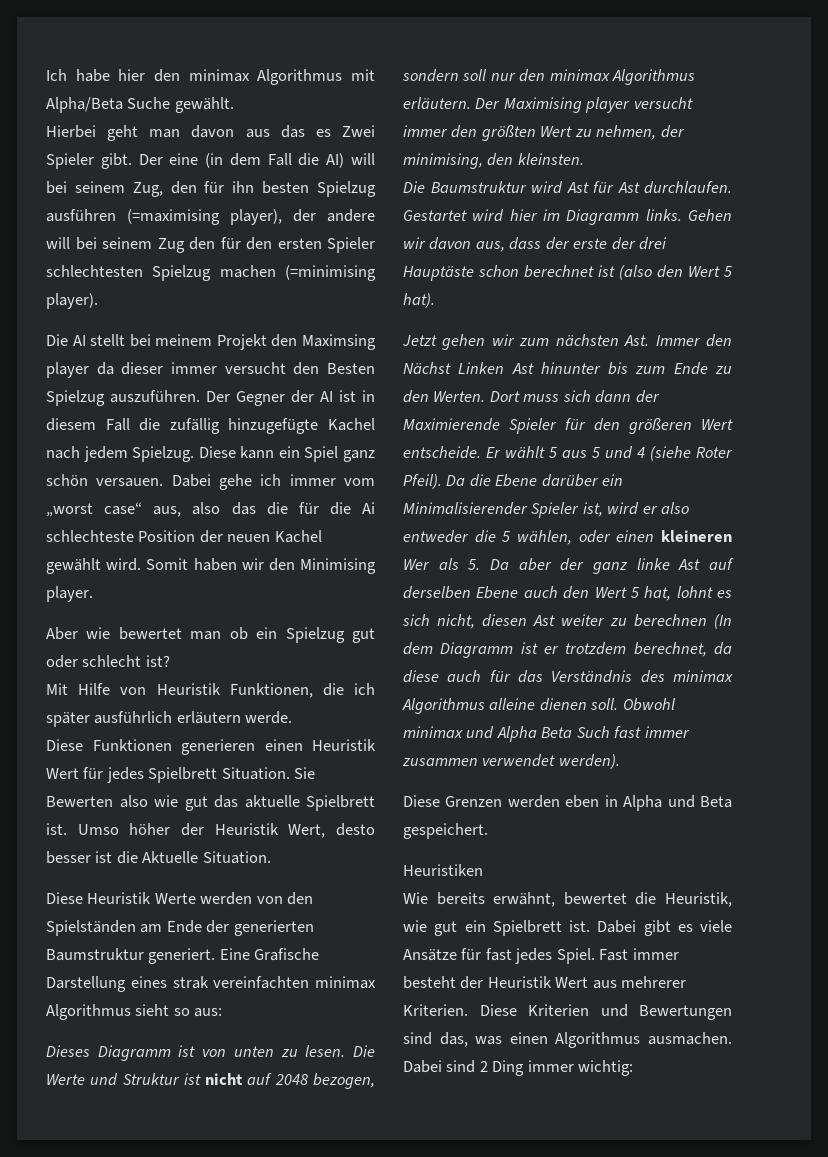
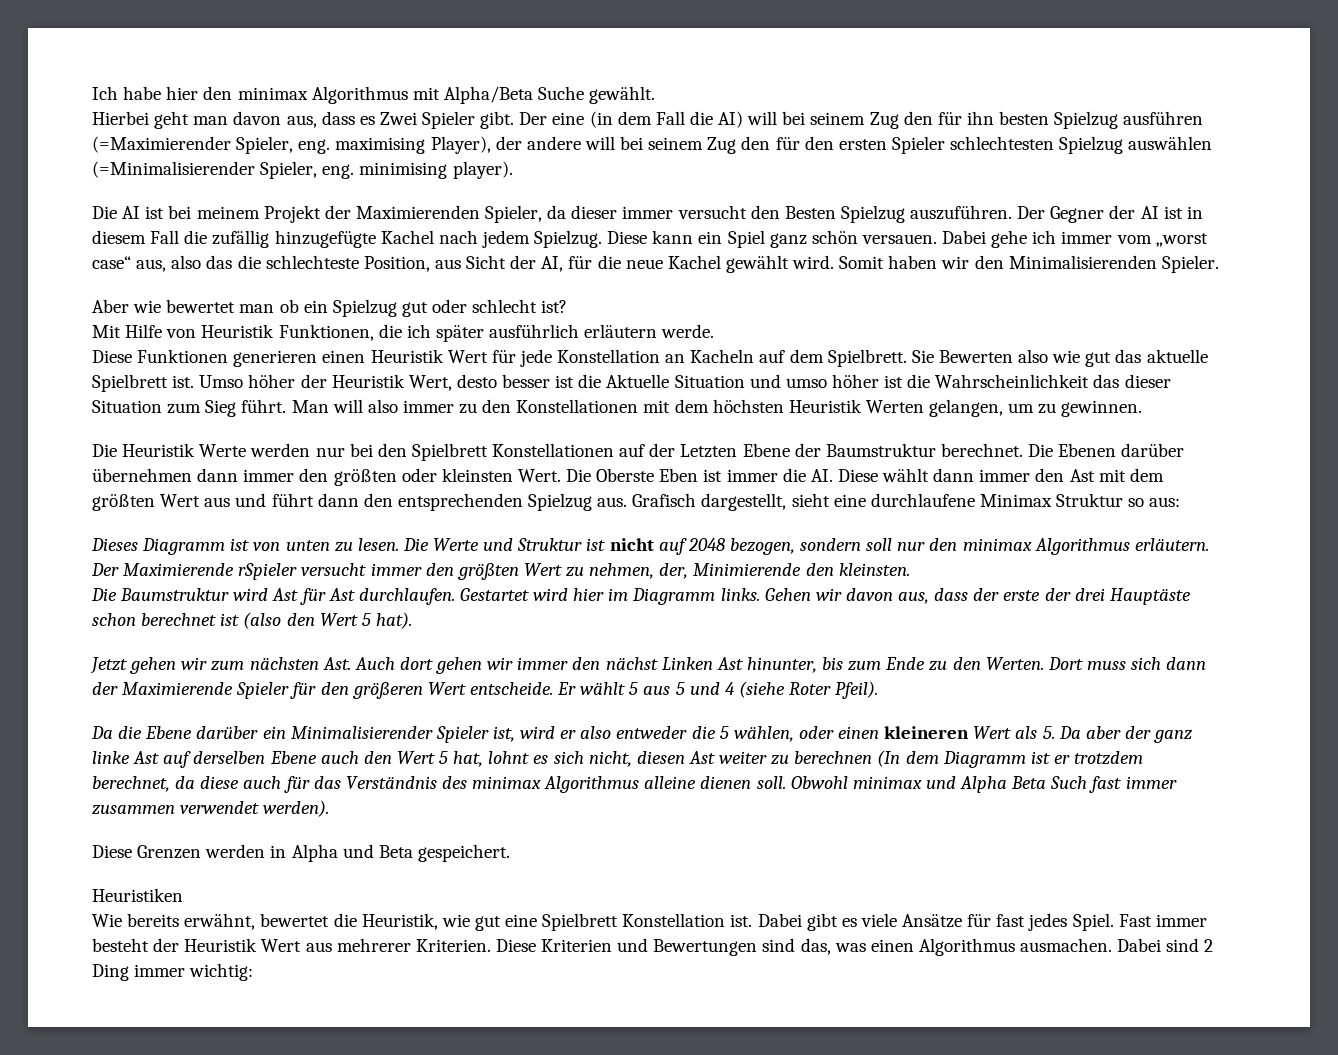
[245,125,305,138] aus das -> [286,111,355,128] aus, dass
[132,182,163,197] Zug, -> [869,112,899,129] Zug
[127,209,282,225] (=maximising player), -> [92,136,491,154] (=Maximierender Spieler, eng. maximising Player),
[219,265,376,281] machen (=minimising -> [1128,136,1213,150] [92,161,448,179] auswählen (=Minimalisierender Spieler, eng. minimising
[90,334,126,346] stellt -> [145,206,165,219] ist
[271,334,376,350] [46,362,89,378] den Maximsing player -> [324,205,543,223] der Maximierenden Spieler,
[298,502,375,515] [46,530,271,543] für die Ai schlechteste Position der neuen -> [265,255,663,272] schlechteste Position, aus Sicht der AI, für die neue
[299,558,376,574] [46,586,93,602] Minimising player. -> [1008,255,1219,273] Minimalisierenden Spieler.
[106,767,290,783] jedes Spielbrett Situation. -> [519,349,907,367] jede Konstellation an Kacheln auf dem Spielbrett.
[202,851,271,864] [46,892,314,905] [46,920,314,936] [46,948,320,964] [46,976,376,992] [46,1004,170,1020] Situation. // Diese Heuristik Werte werden von den Spielständen am Ende der generierten Baumstruktur generiert. Eine Grafische Darstellung eines strak vereinfachten minimax Algorithmus sieht -> [674,374,1171,388] [92,399,1143,417] [92,443,1185,461] [92,468,1164,486] [92,493,1124,511] Situation und umso höher ist die Wahrscheinlichkeit das dieser Situation zum Sieg führt. Man will also immer zu den Konstellationen mit dem höchsten Heuristik Werten gelangen, um zu gewinnen. // Die Heuristik Werte werden nur bei den Spielbrett Konstellationen auf der Letzten Ebene der Baumstruktur berechnet. Die Ebenen darüber übernehmen dann immer den größten oder kleinsten Wert. Die Oberste Eben ist immer die AI. Diese wählt dann immer den Ast mit dem größten Wert aus und führt dann den entsprechenden Spielzug aus. Grafisch dargestellt, sieht eine durchlaufene Minimax Struktur
[503,97,631,113] Maximising player -> [123,563,298,580] Maximierende rSpieler
[660,125,685,138] [403,153,483,169] der minimising, -> [659,563,802,579] der, Minimierende
[655,334,732,347] [403,362,451,374] Immer den Nächst -> [354,657,658,674] Auch dort gehen wir immer den nächst
[540,362,601,374] hinunter -> [746,657,817,673] hinunter,
(442, 481) none -> (879, 690) //
[403,559,430,570] Wer -> [973,726,1012,739] Wert
[565,795,600,808] eben -> (266, 851) none
[464,920,562,936] ein Spielbrett -> [505,913,726,931] eine Spielbrett Konstellation

